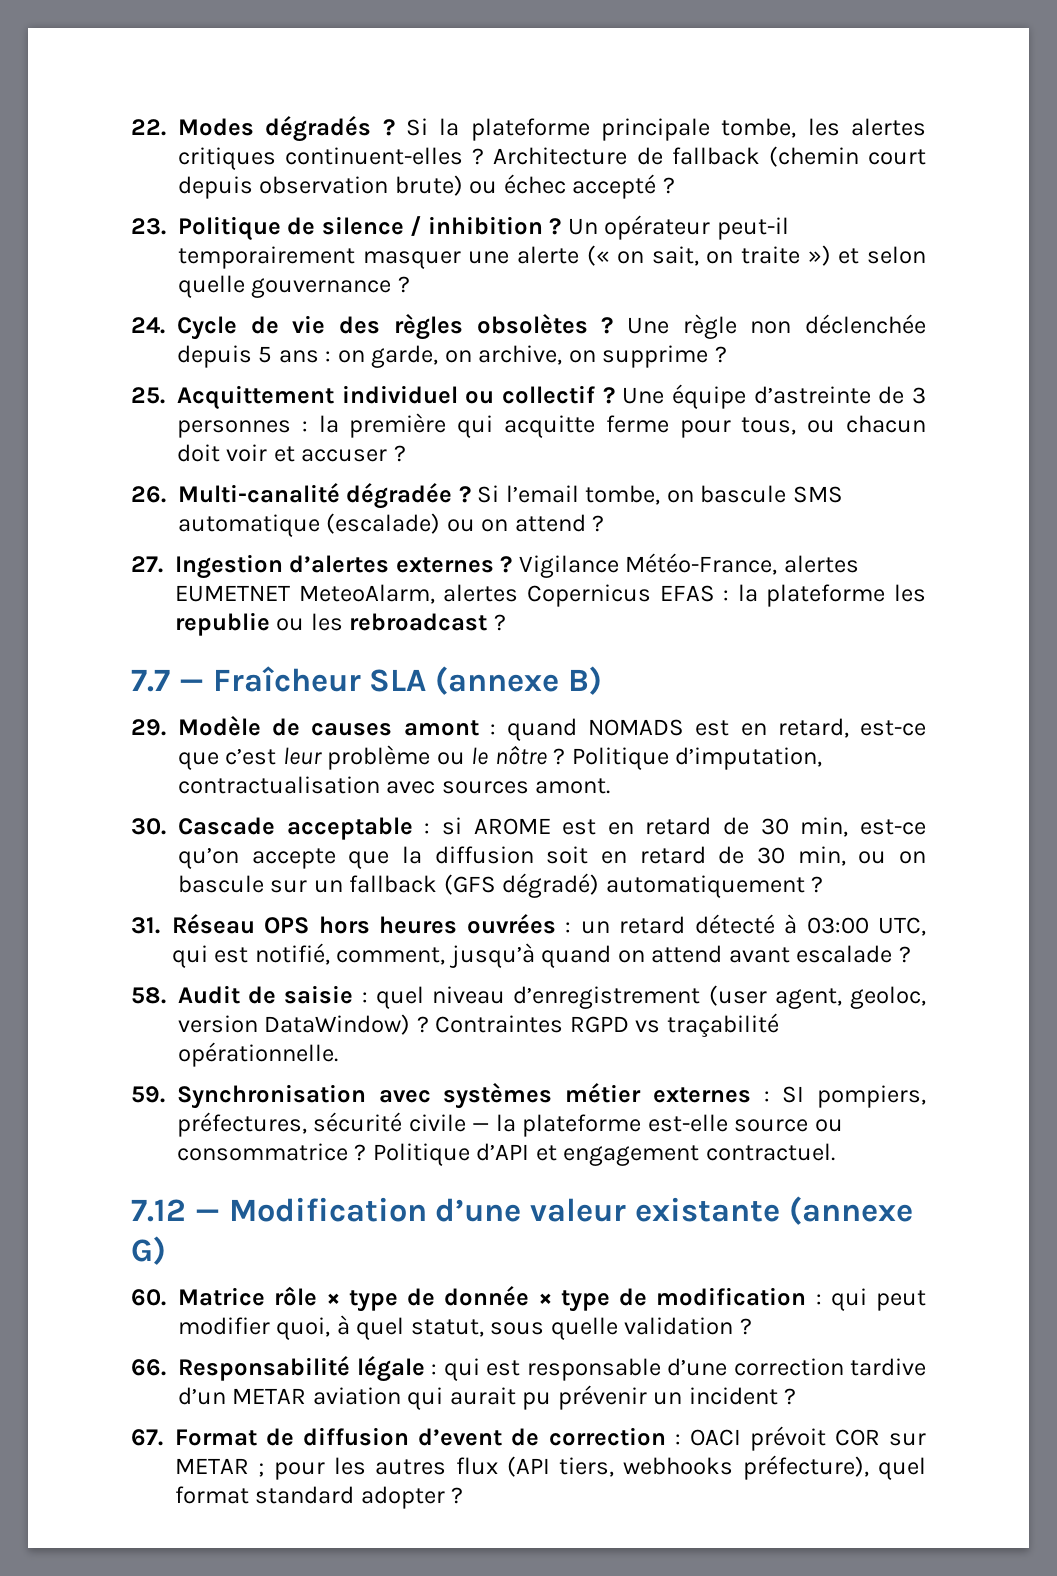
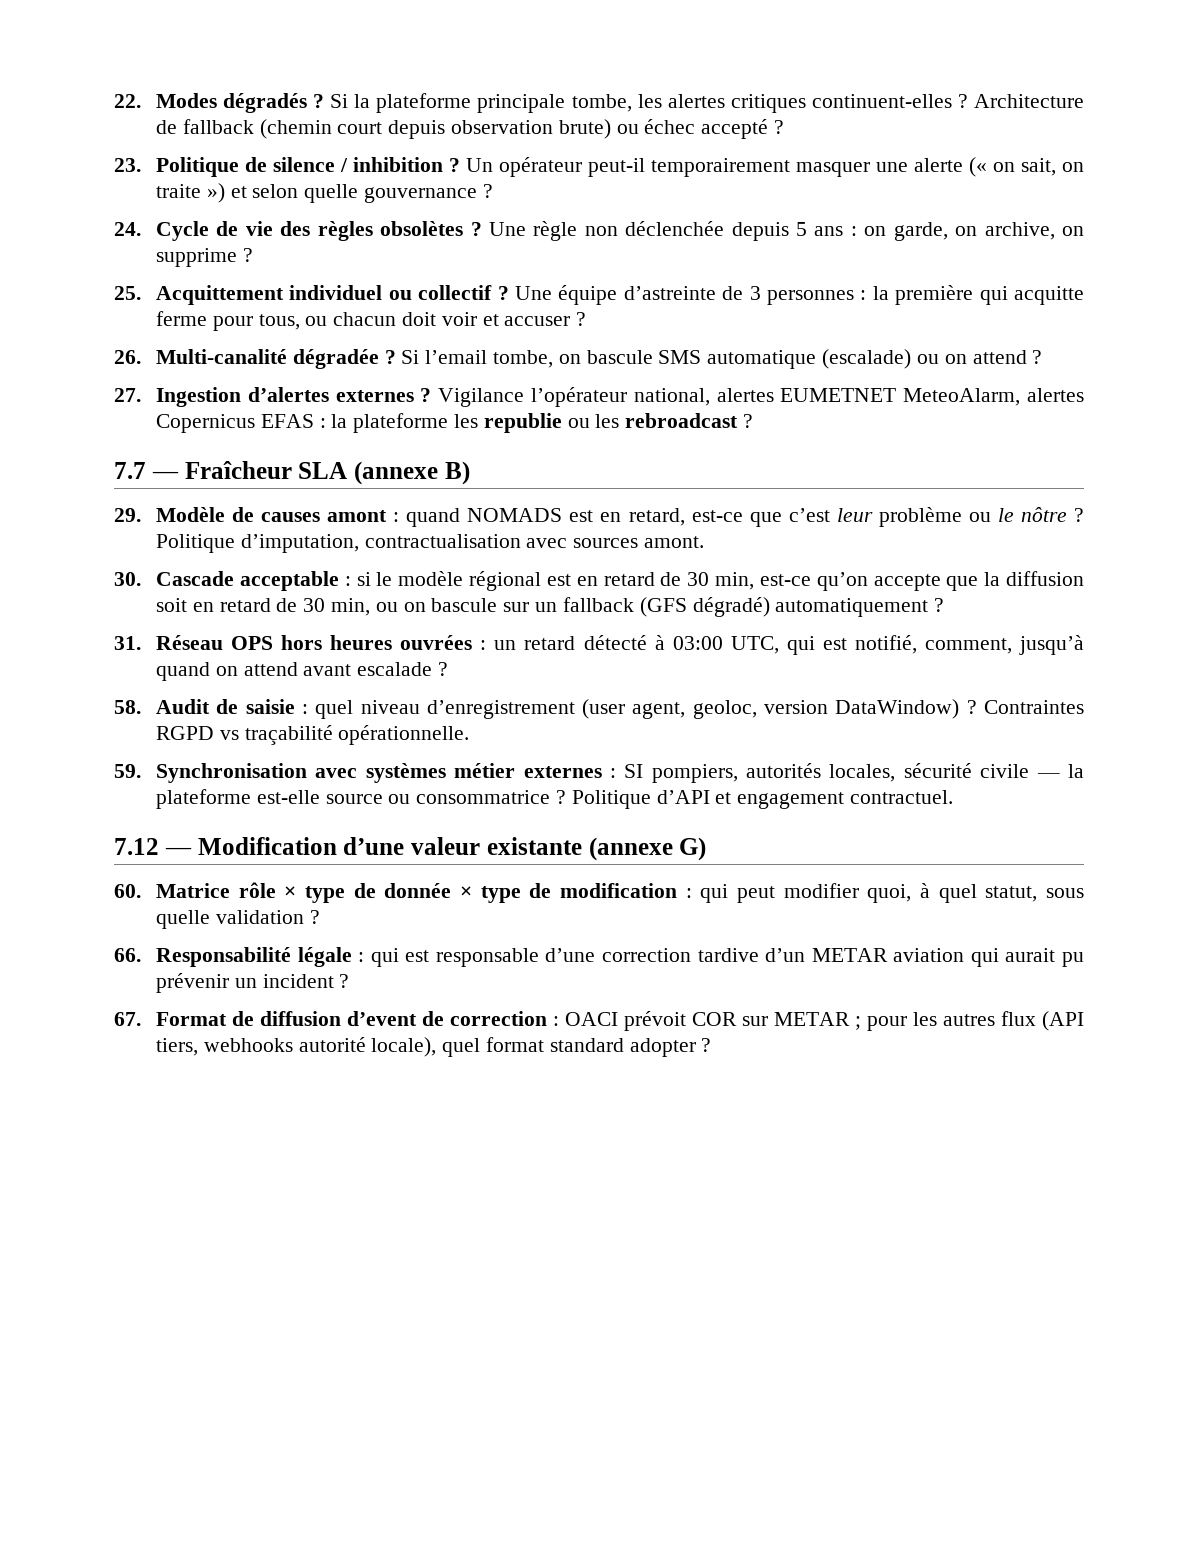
[625,553,778,575] Météo-France, -> [531,387,710,407] l’opérateur national,
[473,818,551,835] AROME -> [376,571,542,591] le modèle régional
[177,1112,307,1137] préfectures, -> [746,763,896,782] autorités locales,
[742,1455,869,1480] préfecture), -> [298,1037,437,1057] autorité locale),

